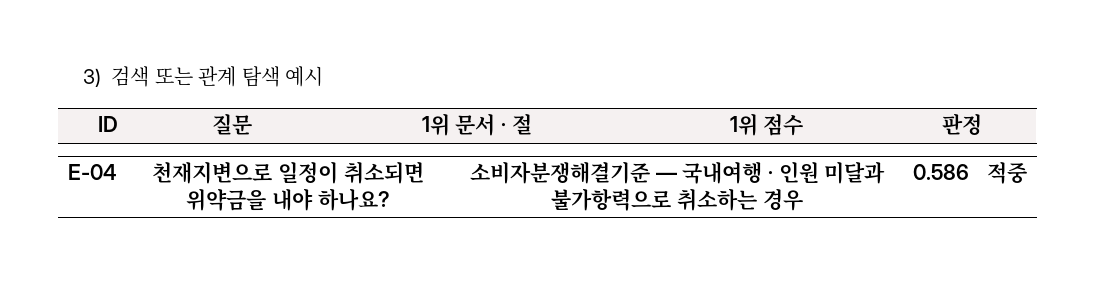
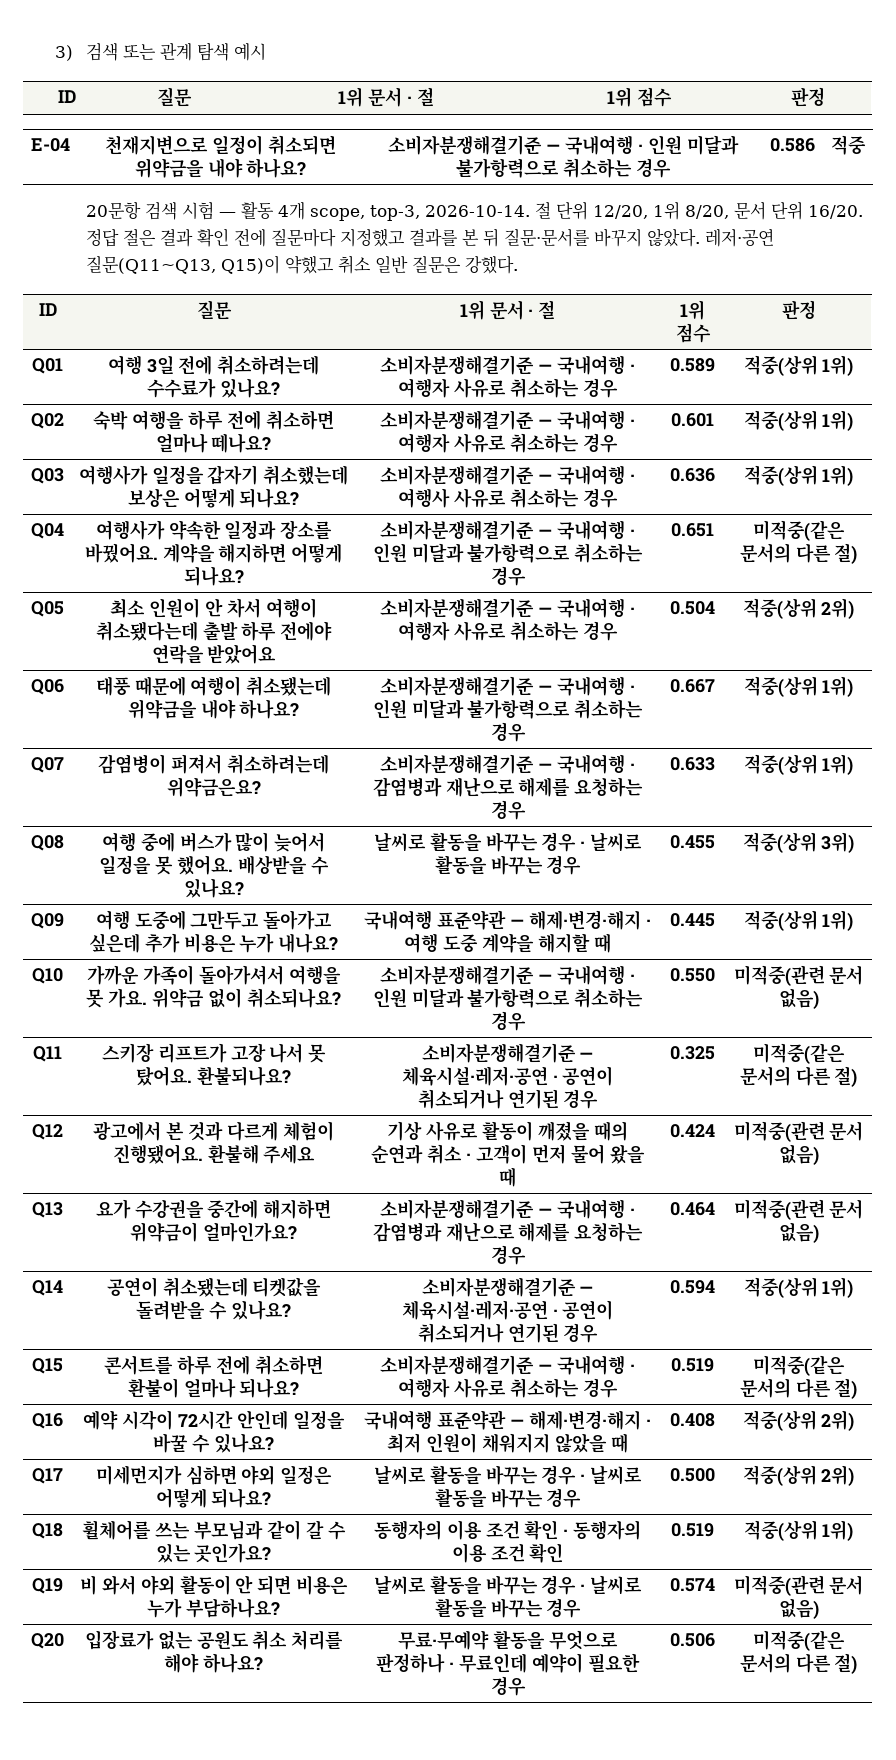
(1027, 173) none -> [86,201,864,221] [86,228,775,247] [86,255,519,274] [38,303,57,316] [196,300,232,320] [459,300,556,320] [680,300,705,320] [675,323,711,343] [781,300,816,320] [32,358,63,374] [107,355,320,375] [147,378,280,398] [380,355,635,375] [398,378,618,398] [670,358,715,372] [743,355,854,376] [31,413,64,429] [93,410,334,430] [155,433,272,453] [380,410,635,430] [398,433,618,453] [671,413,714,427] [743,410,854,431] [31,468,64,484] [78,465,349,485] [127,488,300,508] [380,465,635,485] [398,488,618,508] [670,468,715,482] [743,465,854,486] [31,523,64,539] [95,520,333,540] [84,543,343,563] [183,566,244,586] [380,520,635,540] [372,543,644,563] [490,566,526,586] [671,523,714,537] [753,520,845,541] [739,543,858,564] [31,601,64,617] [110,598,317,618] [95,621,333,641] [151,644,277,664] [380,598,635,618] [398,621,618,641] [670,601,715,615] [742,598,855,619] [31,679,64,695] [95,676,332,696] [127,699,300,719] [380,676,635,696] [372,699,644,719] [490,722,526,742] [670,679,715,693] [743,676,854,697] [31,757,64,773] [98,754,329,774] [166,777,261,797] [380,754,635,774] [372,777,644,797] [490,800,526,820] [670,757,715,771] [743,754,854,775] [31,835,64,851] [101,832,326,852] [99,855,329,875] [183,878,244,898] [373,832,643,852] [434,855,582,875] [670,835,715,849] [742,832,855,853] [31,913,64,929] [95,910,333,930] [88,933,339,953] [364,910,651,930] [404,933,611,953] [670,913,715,927] [743,910,854,931] [32,968,63,984] [87,965,341,985] [86,988,341,1008] [380,965,635,985] [372,988,644,1008] [490,1011,526,1031] [670,968,715,982] [733,965,864,986] [778,988,819,1009] [33,1046,62,1062] [101,1043,327,1063] [136,1066,291,1086] [421,1043,594,1063] [401,1066,614,1086] [417,1089,599,1109] [670,1046,715,1060] [753,1043,845,1064] [739,1066,858,1087] [32,1124,63,1140] [93,1121,334,1141] [112,1144,316,1164] [387,1121,628,1141] [371,1144,645,1164] [499,1167,516,1187] [670,1124,715,1138] [733,1121,864,1142] [778,1144,819,1165] [32,1202,63,1218] [95,1199,332,1219] [130,1222,297,1242] [380,1199,635,1219] [372,1222,644,1242] [490,1245,526,1265] [670,1202,715,1216] [733,1199,864,1220] [778,1222,819,1243] [32,1280,63,1296] [106,1277,322,1297] [136,1300,291,1320] [421,1277,594,1297] [401,1300,614,1320] [417,1323,599,1343] [670,1280,715,1294] [743,1277,854,1298] [32,1358,63,1374] [104,1355,323,1375] [127,1378,300,1398] [380,1355,635,1375] [398,1378,618,1398] [671,1358,714,1372] [753,1355,845,1376] [739,1378,858,1399] [32,1413,63,1429] [83,1410,345,1430] [153,1433,274,1453] [364,1410,651,1430] [387,1433,628,1453] [670,1413,715,1427] [742,1410,855,1431] [32,1468,63,1484] [95,1465,333,1485] [155,1488,272,1508] [373,1465,643,1485] [434,1488,582,1508] [670,1468,715,1482] [742,1465,855,1486] [32,1523,63,1539] [82,1520,346,1540] [155,1543,272,1563] [373,1520,642,1540] [451,1543,564,1563] [671,1523,714,1537] [743,1520,854,1541] [32,1578,63,1594] [79,1575,349,1595] [147,1598,280,1618] [373,1575,643,1595] [434,1598,582,1618] [670,1578,715,1592] [733,1575,864,1596] [778,1598,819,1619] [31,1633,64,1649] [84,1630,344,1650] [164,1653,263,1673] [398,1630,618,1650] [376,1653,640,1673] [490,1676,526,1696] [670,1633,715,1647] [753,1630,845,1651] [739,1653,858,1674] // 20문항 검색 시험 — 활동 4개 scope, top-3, 2026-10-14. 절 단위 12/20, 1위 8/20, 문서 단위 16/20. 정답 절은 결과 확인 전에 질문마다 지정했고 결과를 본 뒤 질문·문서를 바꾸지 않았다. 레저·공연 질문(Q11~Q13, Q15)이 약했고 취소 일반 질문은 강했다. // ID | 질문 | 1위 문서 · 절 | 1위 점수 | 판정 // Q01 | 여행 3일 전에 취소하려는데 수수료가 있나요? | 소비자분쟁해결기준 — 국내여행 · 여행자 사유로 취소하는 경우 | 0.589 | 적중(상위 1위) // Q02 | 숙박 여행을 하루 전에 취소하면 얼마나 떼나요? | 소비자분쟁해결기준 — 국내여행 · 여행자 사유로 취소하는 경우 | 0.601 | 적중(상위 1위) // Q03 | 여행사가 일정을 갑자기 취소했는데 보상은 어떻게 되나요? | 소비자분쟁해결기준 — 국내여행 · 여행사 사유로 취소하는 경우 | 0.636 | 적중(상위 1위) // Q04 | 여행사가 약속한 일정과 장소를 바꿨어요. 계약을 해지하면 어떻게 되나요? | 소비자분쟁해결기준 — 국내여행 · 인원 미달과 불가항력으로 취소하는 경우 | 0.651 | 미적중(같은 문서의 다른 절) // Q05 | 최소 인원이 안 차서 여행이 취소됐다는데 출발 하루 전에야 연락을 받았어요 | 소비자분쟁해결기준 — 국내여행 · 여행자 사유로 취소하는 경우 | 0.504 | 적중(상위 2위) // Q06 | 태풍 때문에 여행이 취소됐는데 위약금을 내야 하나요? | 소비자분쟁해결기준 — 국내여행 · 인원 미달과 불가항력으로 취소하는 경우 | 0.667 | 적중(상위 1위) // Q07 | 감염병이 퍼져서 취소하려는데 위약금은요? | 소비자분쟁해결기준 — 국내여행 · 감염병과 재난으로 해제를 요청하는 경우 | 0.633 | 적중(상위 1위) // Q08 | 여행 중에 버스가 많이 늦어서 일정을 못 했어요. 배상받을 수 있나요? | 날씨로 활동을 바꾸는 경우 · 날씨로 활동을 바꾸는 경우 | 0.455 | 적중(상위 3위) // Q09 | 여행 도중에 그만두고 돌아가고 싶은데 추가 비용은 누가 내나요? | 국내여행 표준약관 — 해제·변경·해지 · 여행 도중 계약을 해지할 때 | 0.445 | 적중(상위 1위) // Q10 | 가까운 가족이 돌아가셔서 여행을 못 가요. 위약금 없이 취소되나요? | 소비자분쟁해결기준 — 국내여행 · 인원 미달과 불가항력으로 취소하는 경우 | 0.550 | 미적중(관련 문서 없음) // Q11 | 스키장 리프트가 고장 나서 못 탔어요. 환불되나요? | 소비자분쟁해결기준 — 체육시설·레저·공연 · 공연이 취소되거나 연기된 경우 | 0.325 | 미적중(같은 문서의 다른 절) // Q12 | 광고에서 본 것과 다르게 체험이 진행됐어요. 환불해 주세요 | 기상 사유로 활동이 깨졌을 때의 순연과 취소 · 고객이 먼저 물어 왔을 때 | 0.424 | 미적중(관련 문서 없음) // Q13 | 요가 수강권을 중간에 해지하면 위약금이 얼마인가요? | 소비자분쟁해결기준 — 국내여행 · 감염병과 재난으로 해제를 요청하는 경우 | 0.464 | 미적중(관련 문서 없음) // Q14 | 공연이 취소됐는데 티켓값을 돌려받을 수 있나요? | 소비자분쟁해결기준 — 체육시설·레저·공연 · 공연이 취소되거나 연기된 경우 | 0.594 | 적중(상위 1위) // Q15 | 콘서트를 하루 전에 취소하면 환불이 얼마나 되나요? | 소비자분쟁해결기준 — 국내여행 · 여행자 사유로 취소하는 경우 | 0.519 | 미적중(같은 문서의 다른 절) // Q16 | 예약 시각이 72시간 안인데 일정을 바꿀 수 있나요? | 국내여행 표준약관 — 해제·변경·해지 · 최저 인원이 채워지지 않았을 때 | 0.408 | 적중(상위 2위) // Q17 | 미세먼지가 심하면 야외 일정은 어떻게 되나요? | 날씨로 활동을 바꾸는 경우 · 날씨로 활동을 바꾸는 경우 | 0.500 | 적중(상위 2위) // Q18 | 휠체어를 쓰는 부모님과 같이 갈 수 있는 곳인가요? | 동행자의 이용 조건 확인 · 동행자의 이용 조건 확인 | 0.519 | 적중(상위 1위) // Q19 | 비 와서 야외 활동이 안 되면 비용은 누가 부담하나요? | 날씨로 활동을 바꾸는 경우 · 날씨로 활동을 바꾸는 경우 | 0.574 | 미적중(관련 문서 없음) // Q20 | 입장료가 없는 공원도 취소 처리를 해야 하나요? | 무료·무예약 활동을 무엇으로 판정하나 · 무료인데 예약이 필요한 경우 | 0.506 | 미적중(같은 문서의 다른 절)

